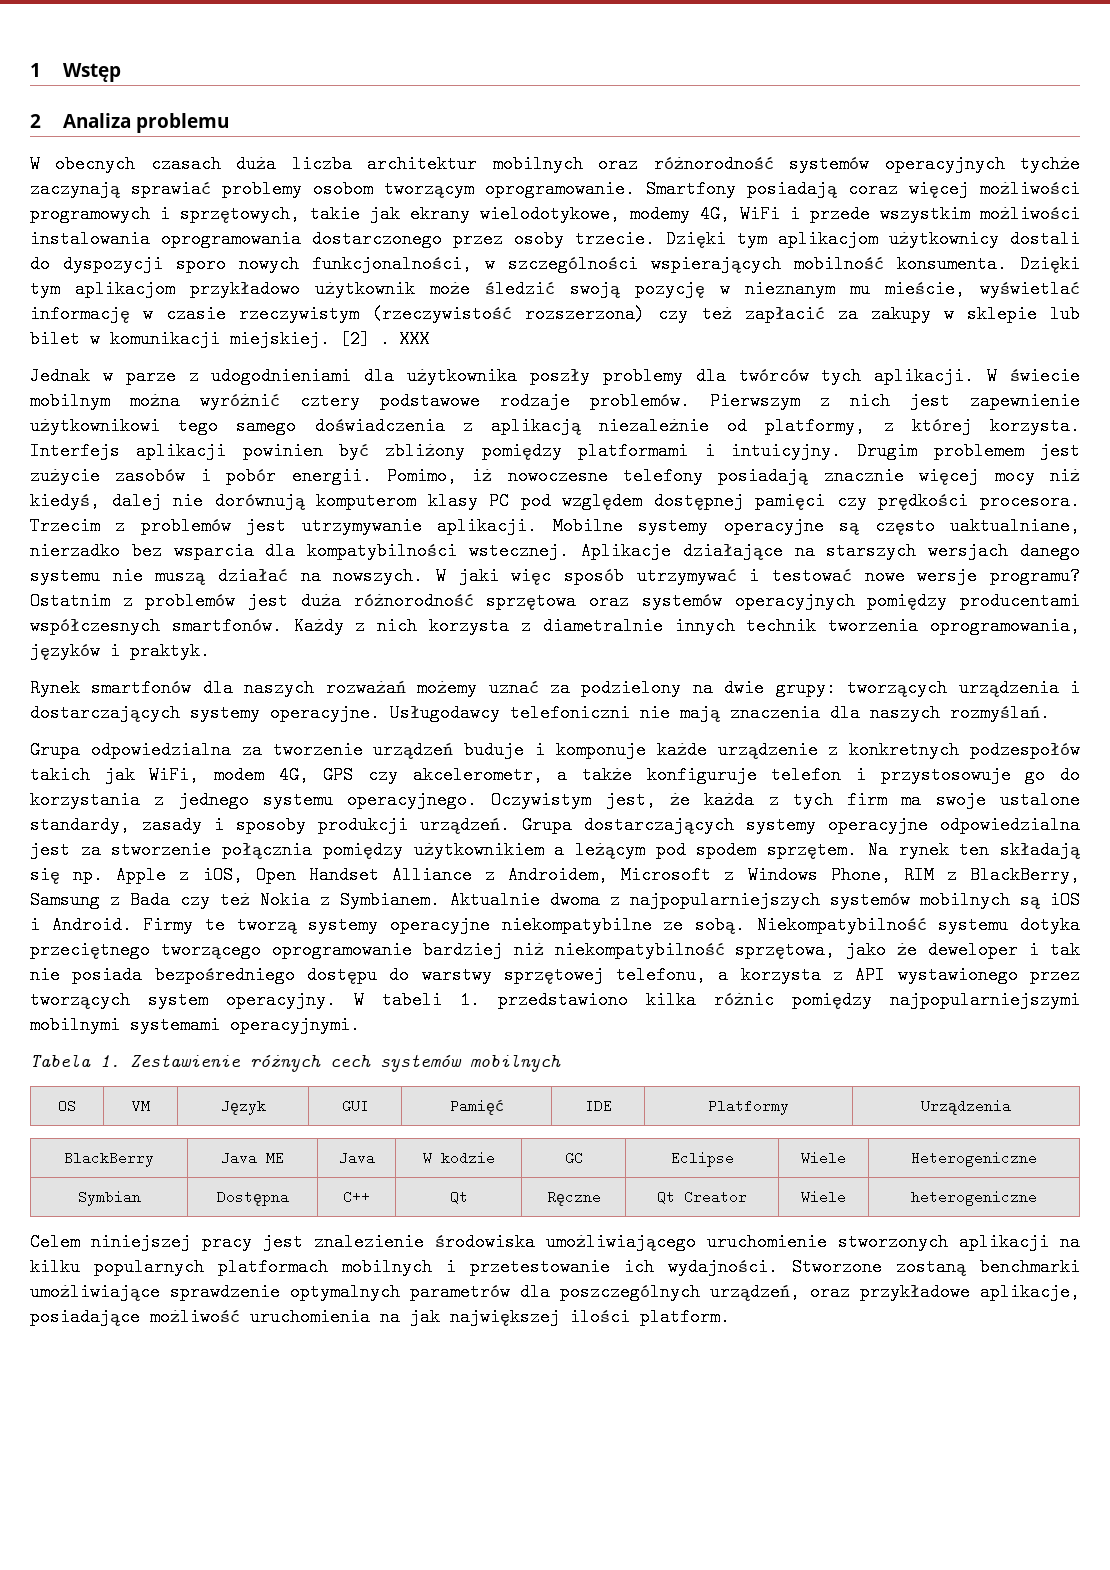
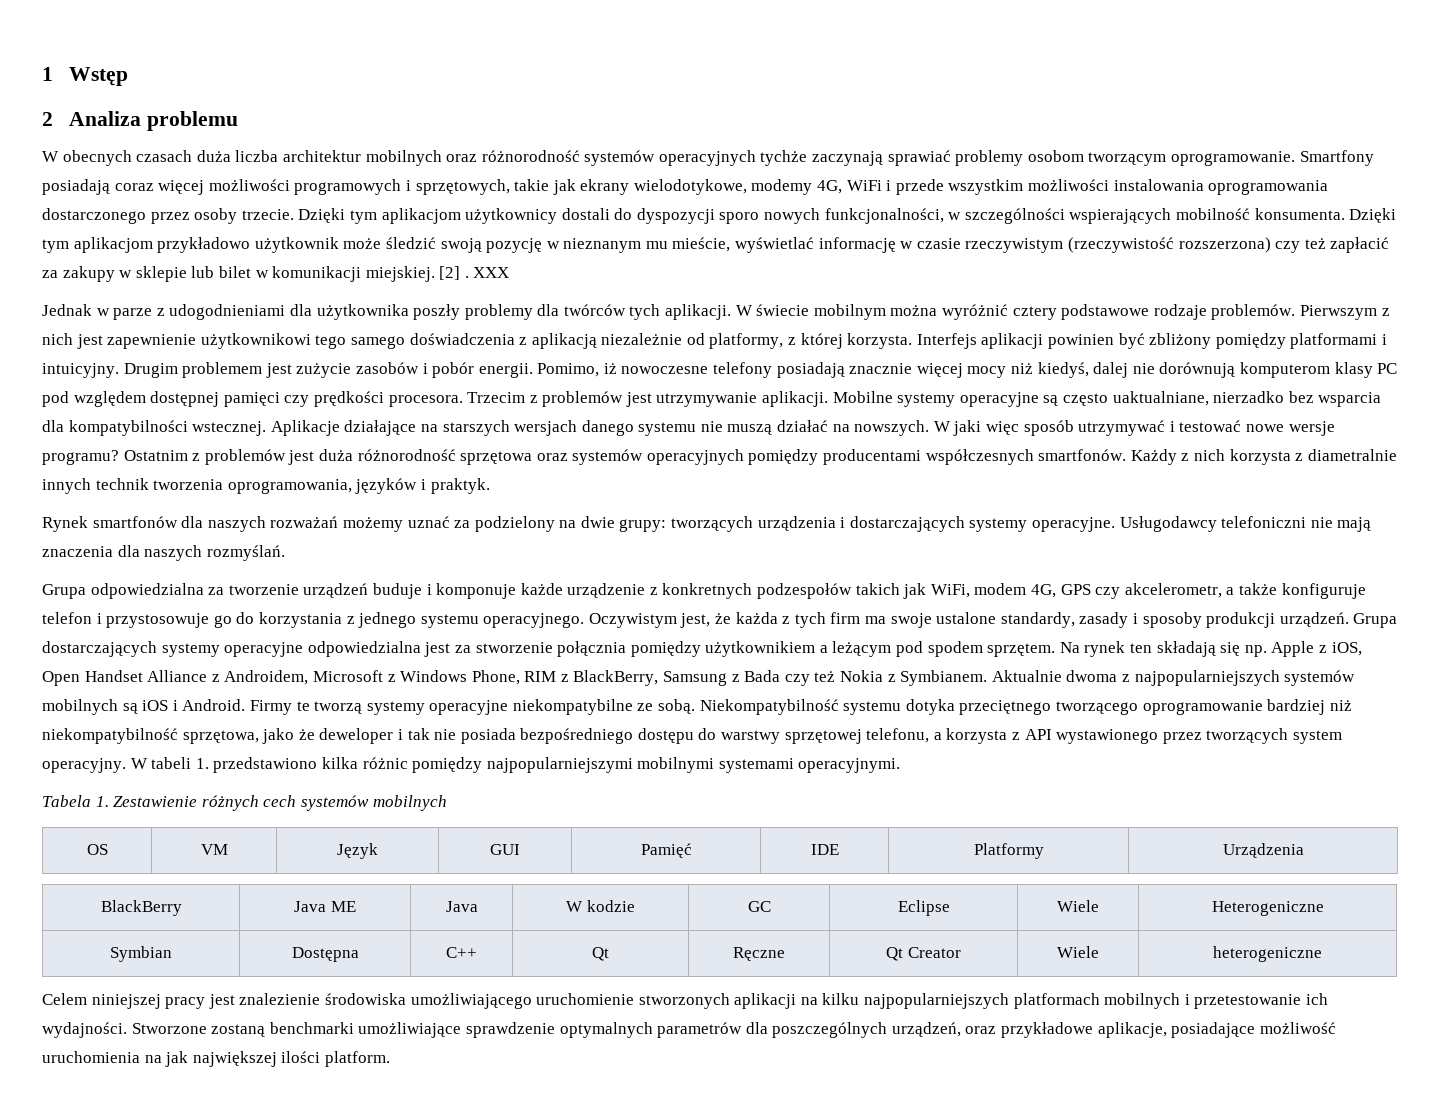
[94,1258,204,1276] popularnych -> [864,993,1010,1009] najpopularniejszych

